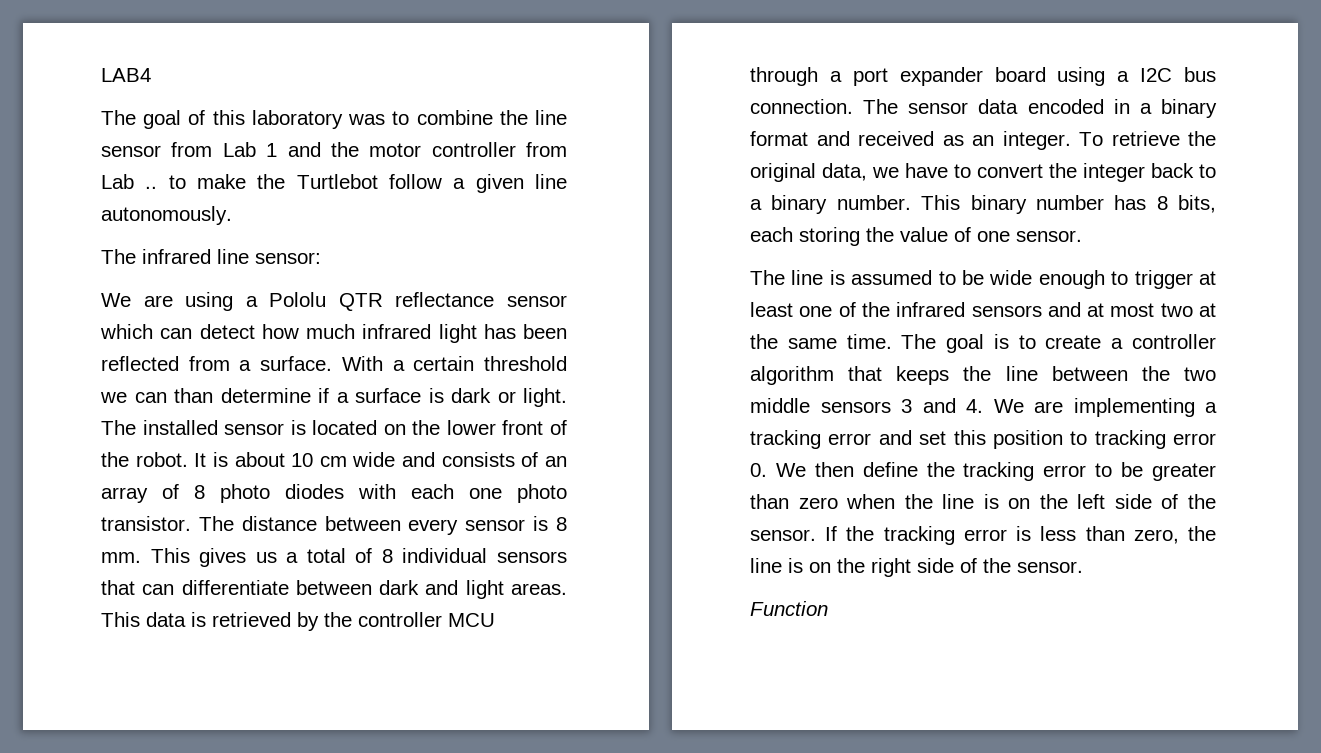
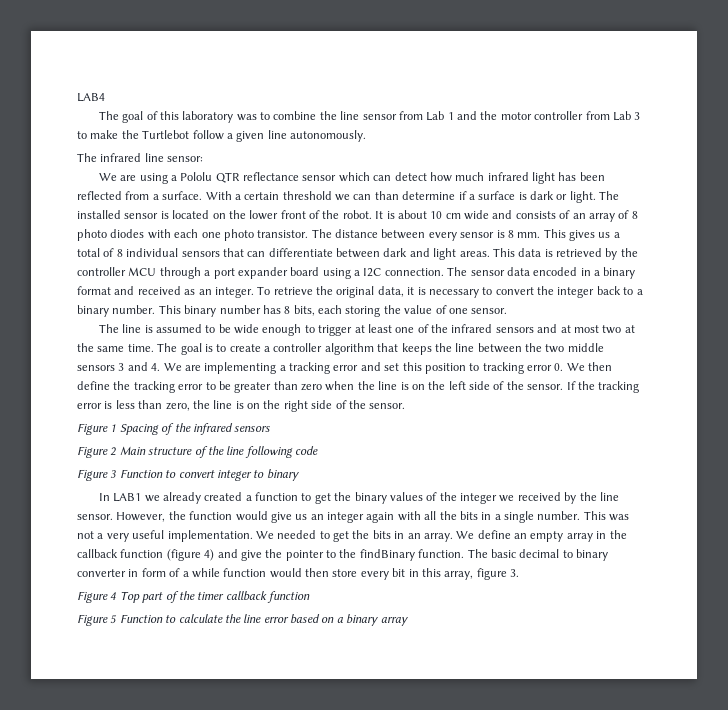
[145,186,158,189] .. -> [634,112,641,120] 3
[1184,67,1216,82] bus -> (382, 272) none
[872,163,948,178] we have -> [407,287,479,298] it is necessary
[750,601,828,616] Function -> [77,423,271,435] [77,446,318,458] [77,469,299,481] [98,492,619,504] [77,511,630,523] [77,530,627,542] [77,549,608,561] [77,568,519,580] [77,591,310,603] [77,614,408,626] Figure 1 Spacing of the infrared sensors // Figure 2 Main structure of the line following code // Figure 3 Function to convert integer to binary // In LAB1 we already created a function to get the binary values of the integer we received by the line sensor. However, the function would give us an integer again with all the bits in a single number. This was not a very useful implementation. We needed to get the bits in an array. We define an empty array in the callback function (figure 4) and give the pointer to the findBinary function. The basic decimal to binary converter in form of a while function would then store every bit in this array, figure 3. // Figure 4 Top part of the timer callback function // Figure 5 Function to calculate the line error based on a binary array

